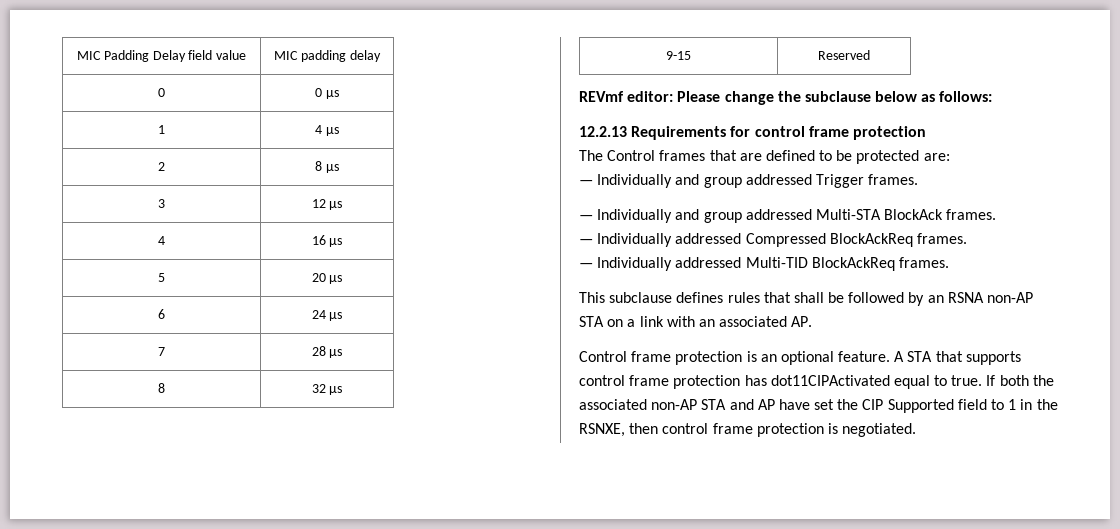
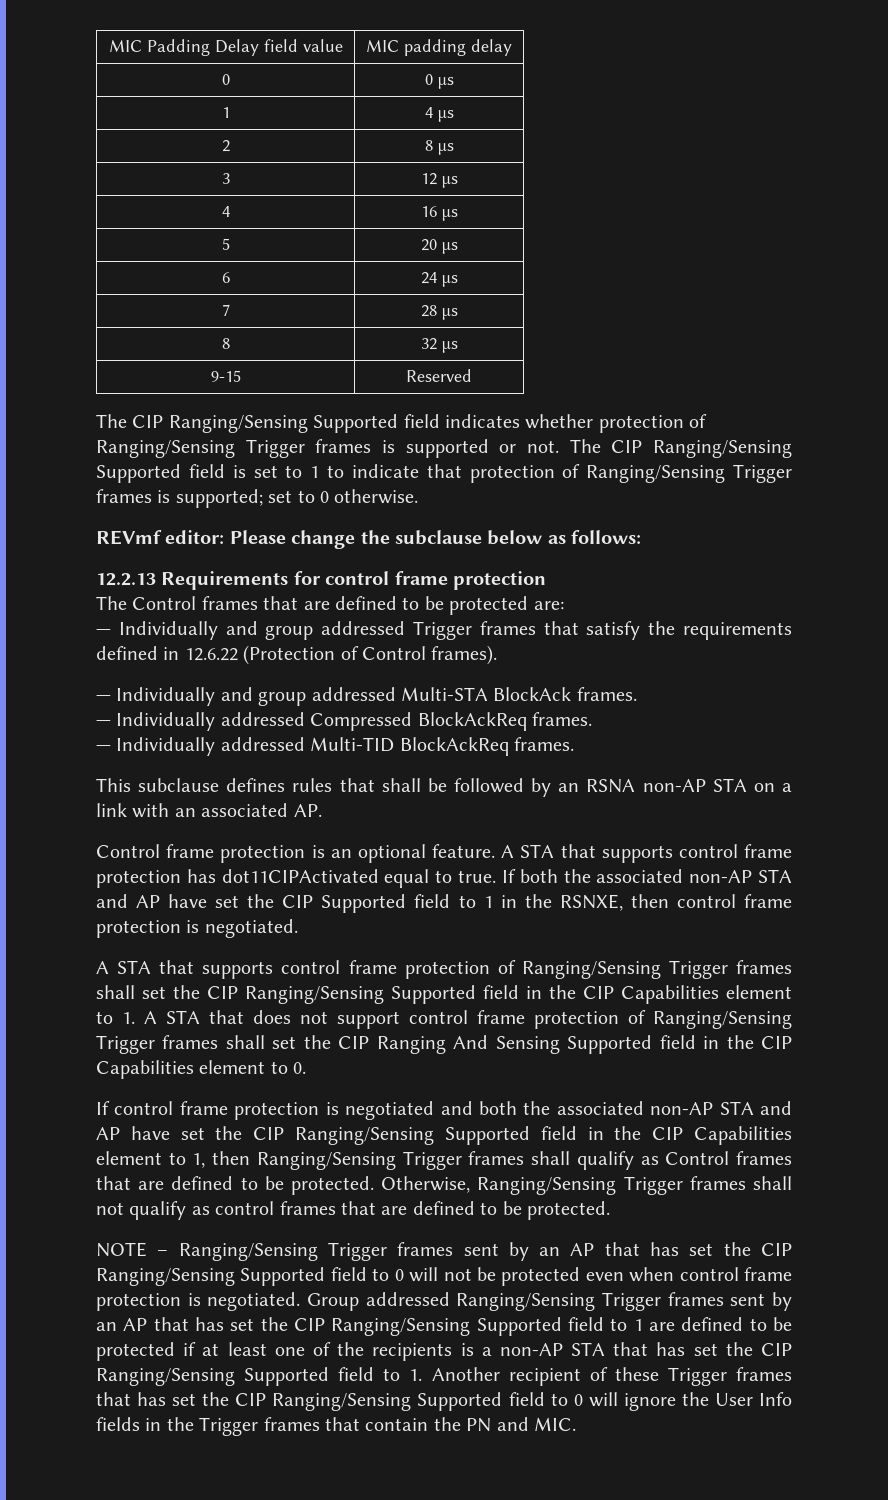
(870, 55) none -> [96,414,708,433] [96,439,792,458] [96,464,792,483] [96,489,419,508] // The CIP Ranging/Sensing Supported field indicates whether protection of Ranging/Sensing Trigger frames is supported or not. The CIP Ranging/Sensing Supported field is set to 1 to indicate that protection of Ranging/Sensing Trigger frames is supported; set to 0 otherwise.
[868,174,919,185] frames. -> [479,621,792,640] [96,645,498,665] frames that satisfy the requirements defined in 12.6.22 (Protection of Control frames).
(917, 430) none -> [96,960,793,979] [96,985,792,1004] [96,1010,792,1029] [96,1035,792,1054] [96,1060,307,1079] [96,1101,792,1120] [96,1126,793,1145] [96,1151,793,1170] [96,1176,793,1195] [96,1201,610,1220] [96,1242,792,1261] [96,1267,792,1286] [96,1292,792,1311] [96,1317,793,1336] [96,1342,792,1361] [96,1367,793,1386] [96,1392,792,1411] [96,1417,576,1436] // A STA that supports control frame protection of Ranging/Sensing Trigger frames shall set the CIP Ranging/Sensing Supported field in the CIP Capabilities element to 1. A STA that does not support control frame protection of Ranging/Sensing Trigger frames shall set the CIP Ranging And Sensing Supported field in the CIP Capabilities element to 0. // If control frame protection is negotiated and both the associated non-AP STA and AP have set the CIP Ranging/Sensing Supported field in the CIP Capabilities element to 1, then Ranging/Sensing Trigger frames shall qualify as Control frames that are defined to be protected. Otherwise, Ranging/Sensing Trigger frames shall not qualify as control frames that are defined to be protected. // NOTE – Ranging/Sensing Trigger frames sent by an AP that has set the CIP Ranging/Sensing Supported field to 0 will not be protected even when control frame protection is negotiated. Group addressed Ranging/Sensing Trigger frames sent by an AP that has set the CIP Ranging/Sensing Supported field to 1 are defined to be protected if at least one of the recipients is a non-AP STA that has set the CIP Ranging/Sensing Supported field to 1. Another recipient of these Trigger frames that has set the CIP Ranging/Sensing Supported field to 0 will ignore the User Info fields in the Trigger frames that contain the PN and MIC.

